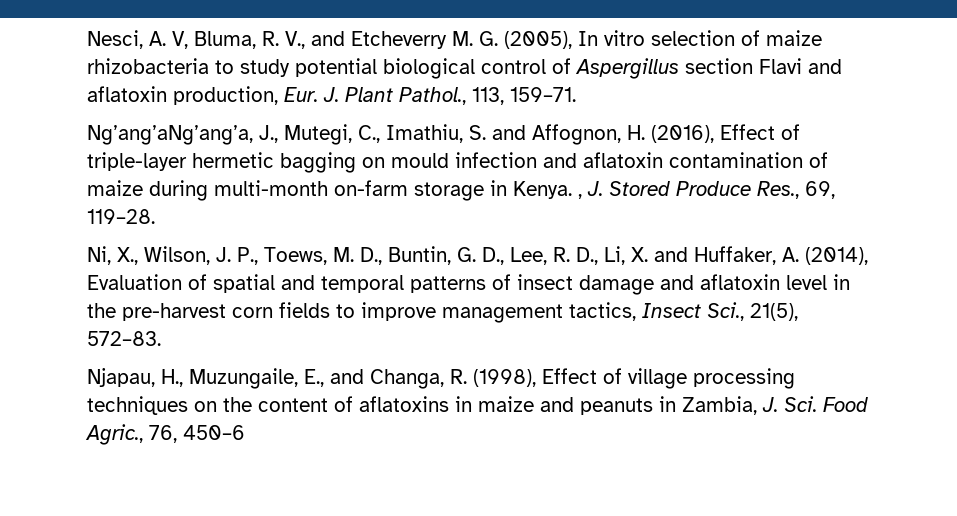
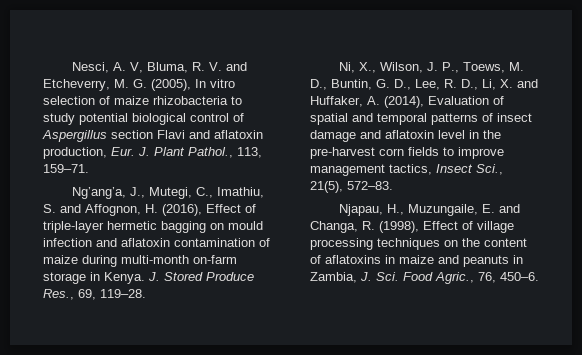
[285,31,447,49] V., and Etcheverry -> [209,62,248,71] [43,79,110,91] V. and Etcheverry,
[87,125,253,145] Ng’ang’aNg’ang’a, -> [72,187,127,199] Ng’ang’a,
[578,194,582,199] , -> (145, 278) none
[304,369,324,387] E., -> [482,204,496,213] E.
[183,425,245,440] 450–6 -> [500,272,539,281] 450–6.

